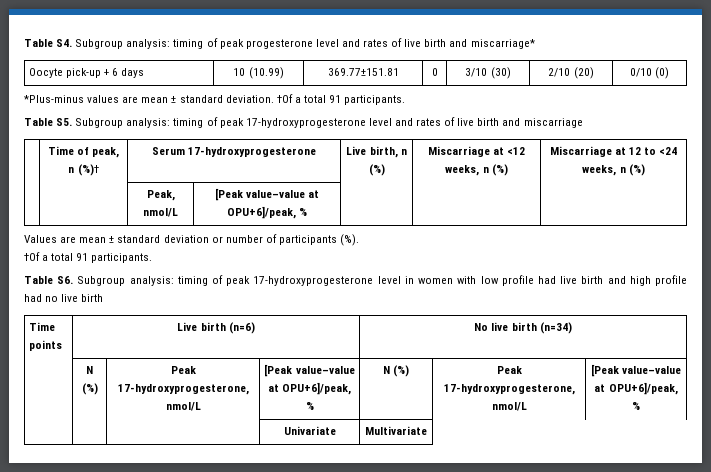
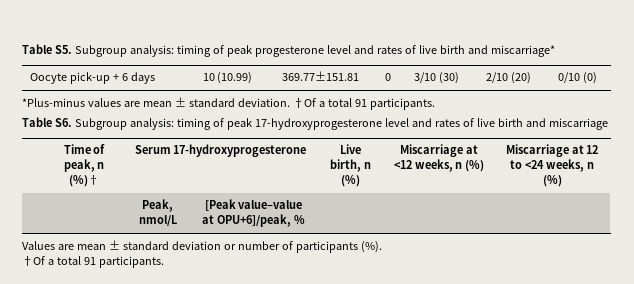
[24,39,73,47] Table S4. -> [22,44,72,54] Table S5.
[56,118,73,126] S5. -> [54,118,72,127] S6.
[24,275,688,286] [24,294,104,302] [28,322,55,331] [28,340,62,351] [177,322,255,334] [474,322,572,334] [86,366,93,374] [81,383,98,395] [170,366,196,374] [117,384,249,395] [165,402,201,411] [264,364,355,377] [267,382,352,395] [305,402,314,410] [382,365,410,377] [496,366,522,374] [443,384,575,395] [491,402,527,411] [590,364,682,377] [594,382,678,395] [632,402,640,410] [283,426,336,435] [365,426,427,435] // Table S6. Subgroup analysis: timing of peak 17-hydroxyprogesterone level in women with low profile had live birth and high profile had no live birth // Time points | Live birth (n=6) | No live birth (n=34) // | N (%) | Peak 17-hydroxyprogesterone, nmol/L | [Peak value–value at OPU+6]/peak, % | N (%) | Peak 17-hydroxyprogesterone, nmol/L | [Peak value–value at OPU+6]/peak, % // | | | Univariate | Multivariate -> (164, 262) none

